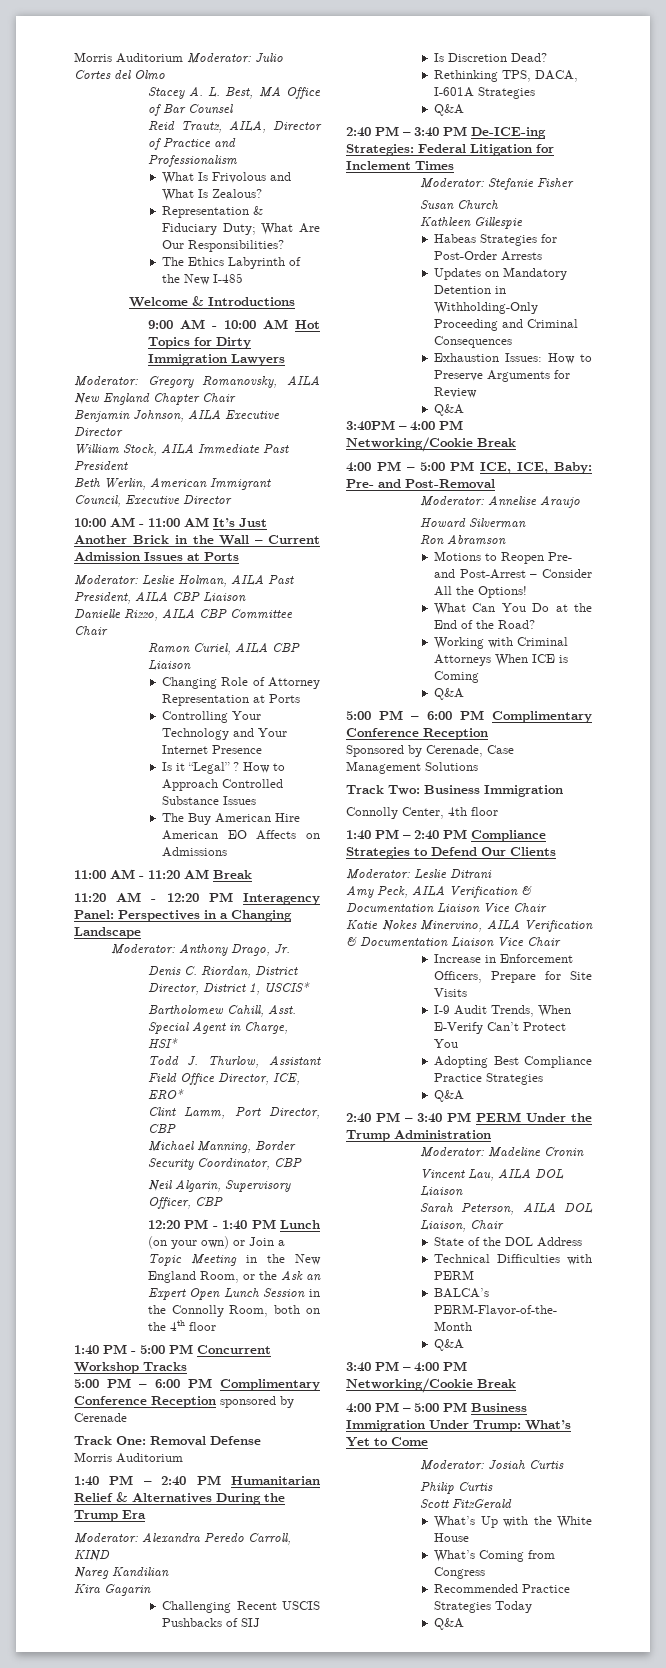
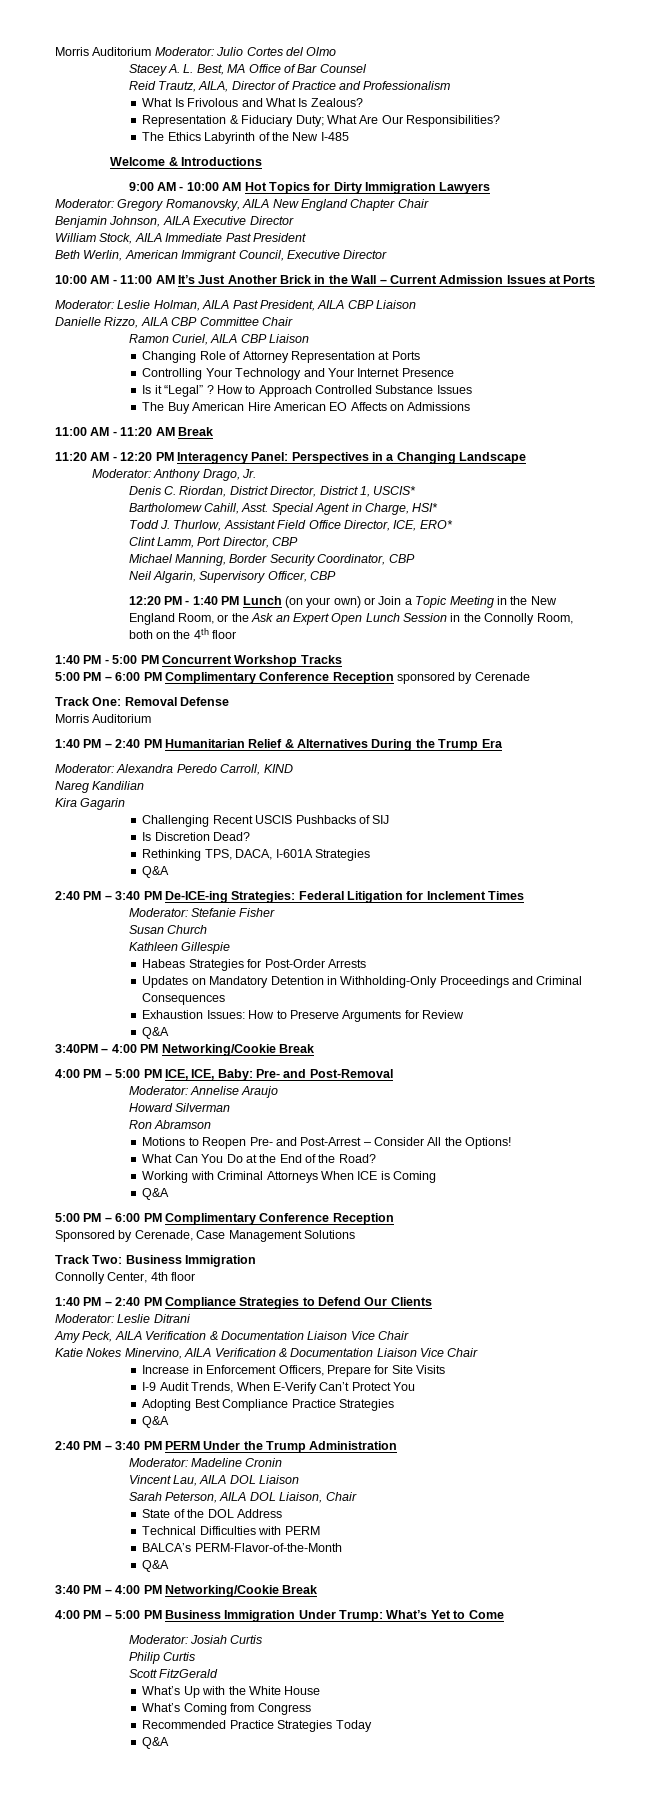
[434,319,499,331] Proceeding -> [439,976,509,988] Proceedings

